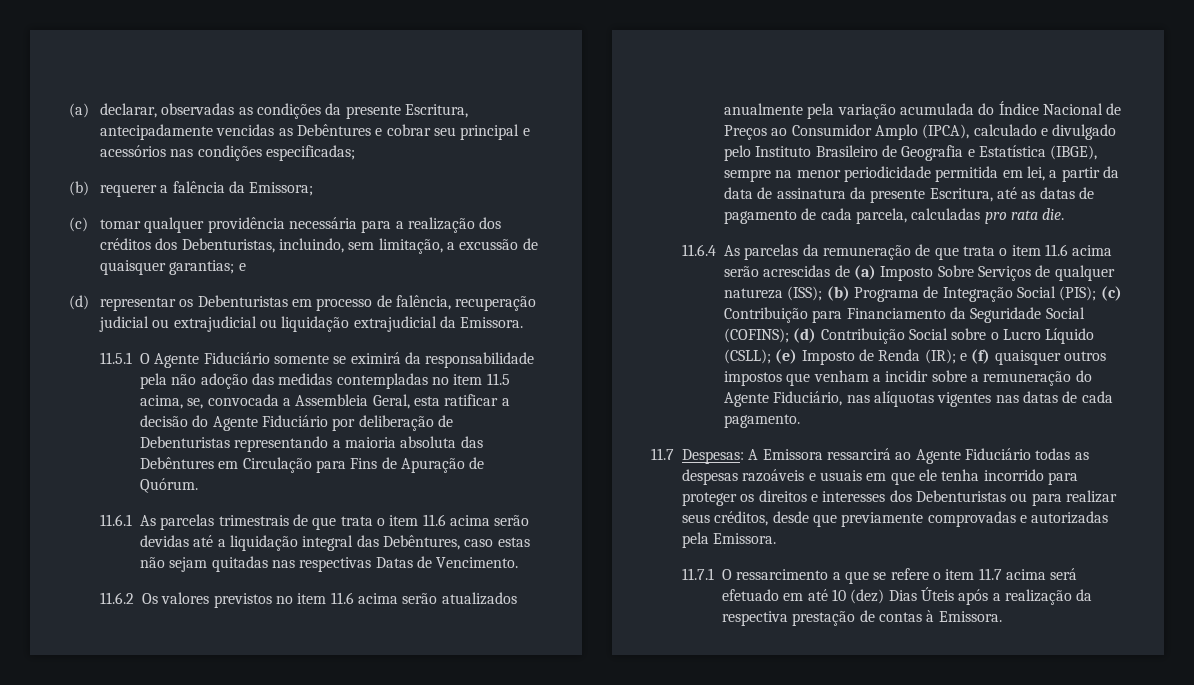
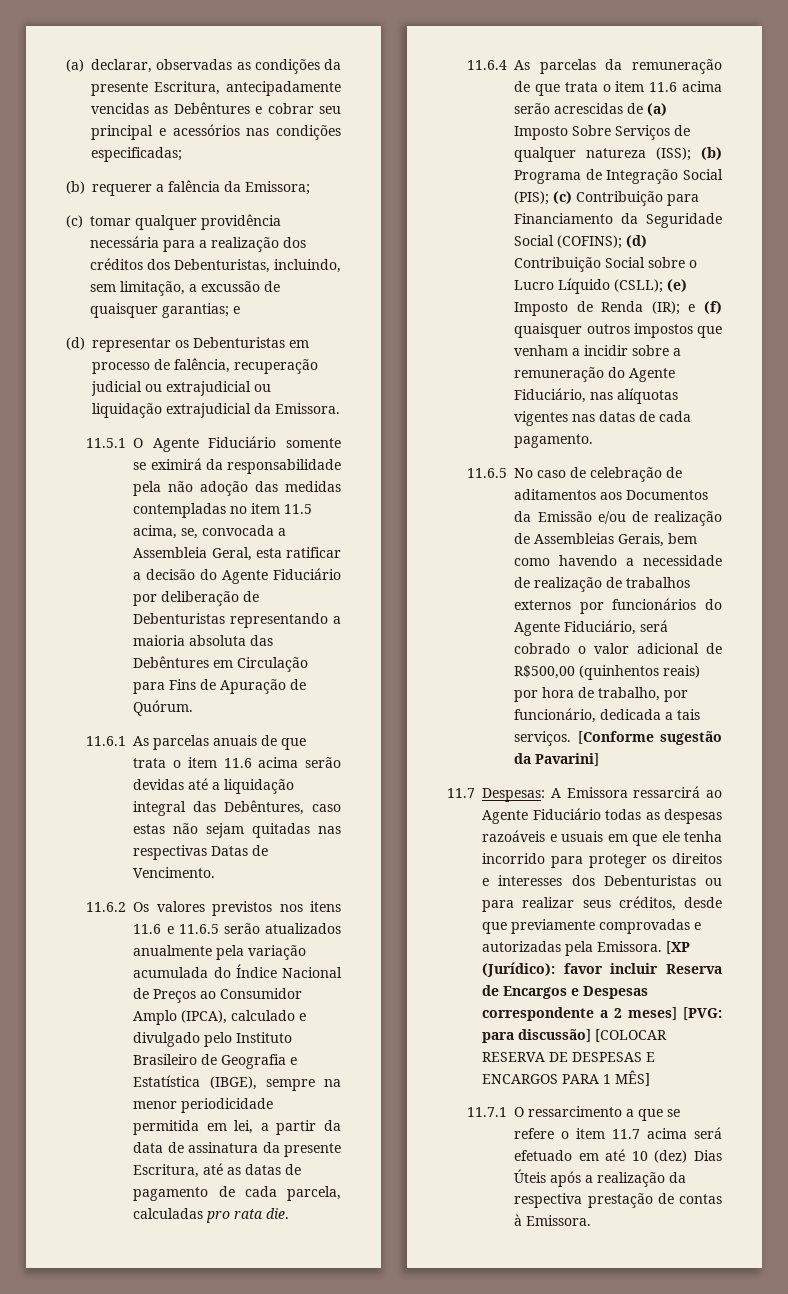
[218,515,289,526] trimestrais -> [213,735,258,746] anuais
[276,592,399,604] no item 11.6 acima -> [279,901,342,912] [133,924,219,934] nos itens 11.6 e 11.6.5
(801, 421) none -> [467,467,683,482] [514,489,709,500] [514,511,722,526] [514,533,698,547] [514,555,722,566] [514,577,691,592] [514,598,722,614] [514,620,669,636] [514,643,722,654] [514,665,701,680] [514,687,689,702] [514,708,701,723] [514,731,722,746] [514,753,600,766] // 11.6.5 No caso de celebração de aditamentos aos Documentos da Emissão e/ou de realização de Assembleias Gerais, bem como havendo a necessidade de realização de trabalhos externos por funcionários do Agente Fiduciário, será cobrado o valor adicional de R$500,00 (quinhentos reais) por hora de trabalho, por funcionário, dedicada a tais serviços. [Conforme sugestão da Pavarini]
(777, 538) none -> [666,941,690,954] [482,962,722,977] [482,985,648,999] [482,1007,722,1021] [482,1029,667,1043] [482,1052,655,1062] [482,1070,650,1086] [XP (Jurídico): favor incluir Reserva de Encargos e Despesas correspondente a 2 meses] [PVG: para discussão] [COLOCAR RESERVA DE DESPESAS E ENCARGOS PARA 1 MÊS]

